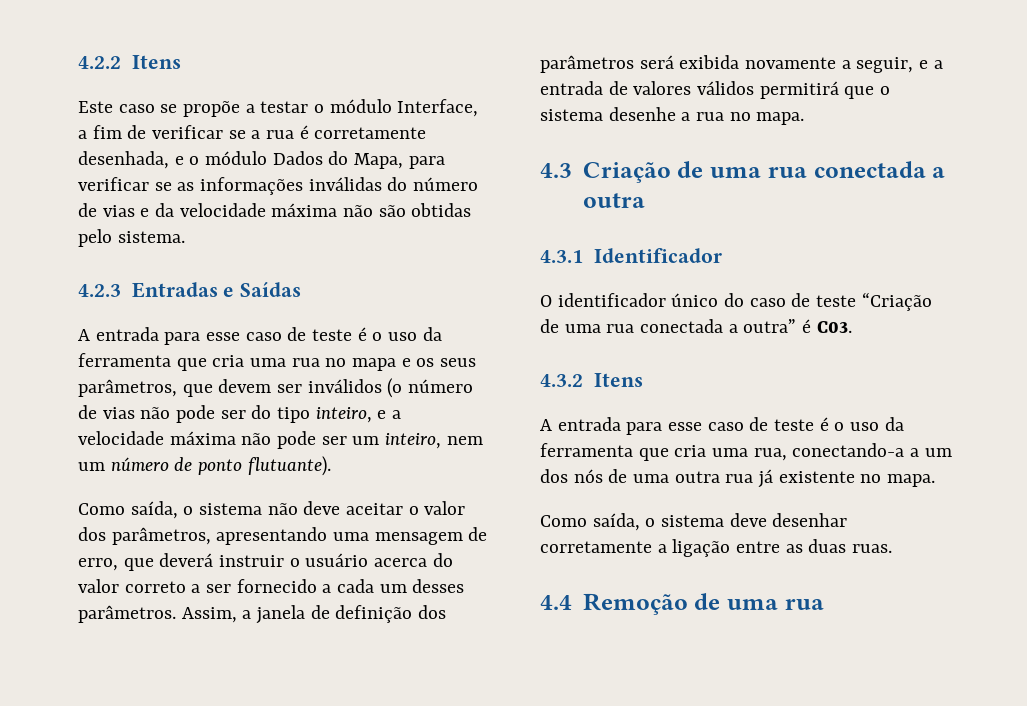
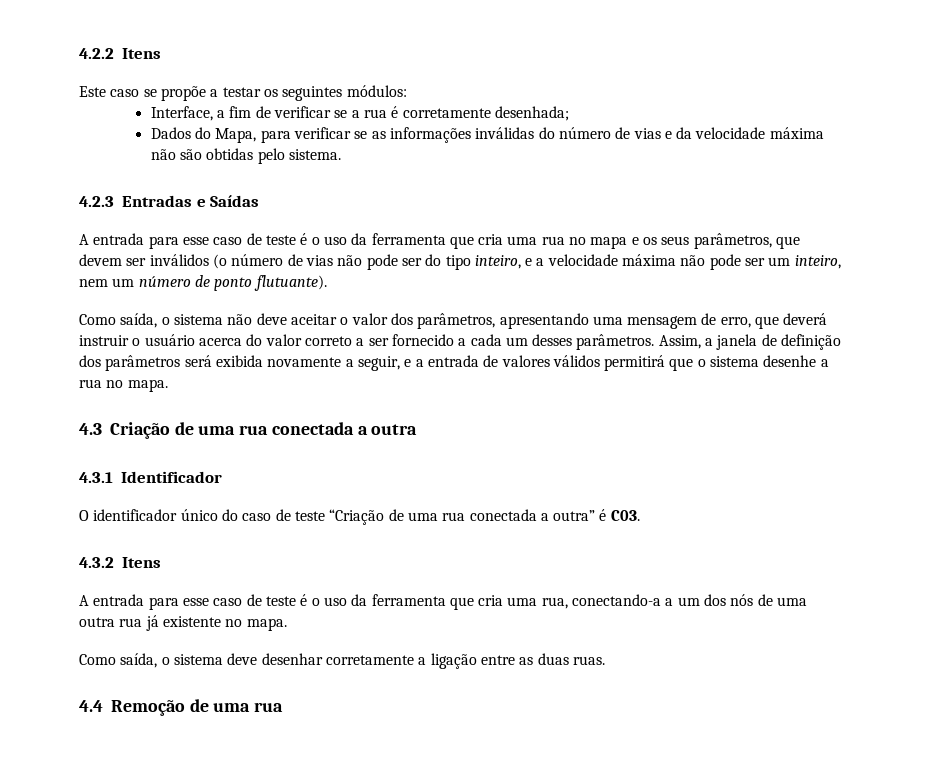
[314,99,392,113] o módulo -> [263,85,407,101] os seguintes módulos: //
[78,151,268,169] desenhada, e o módulo -> [494,106,569,121] desenhada; //

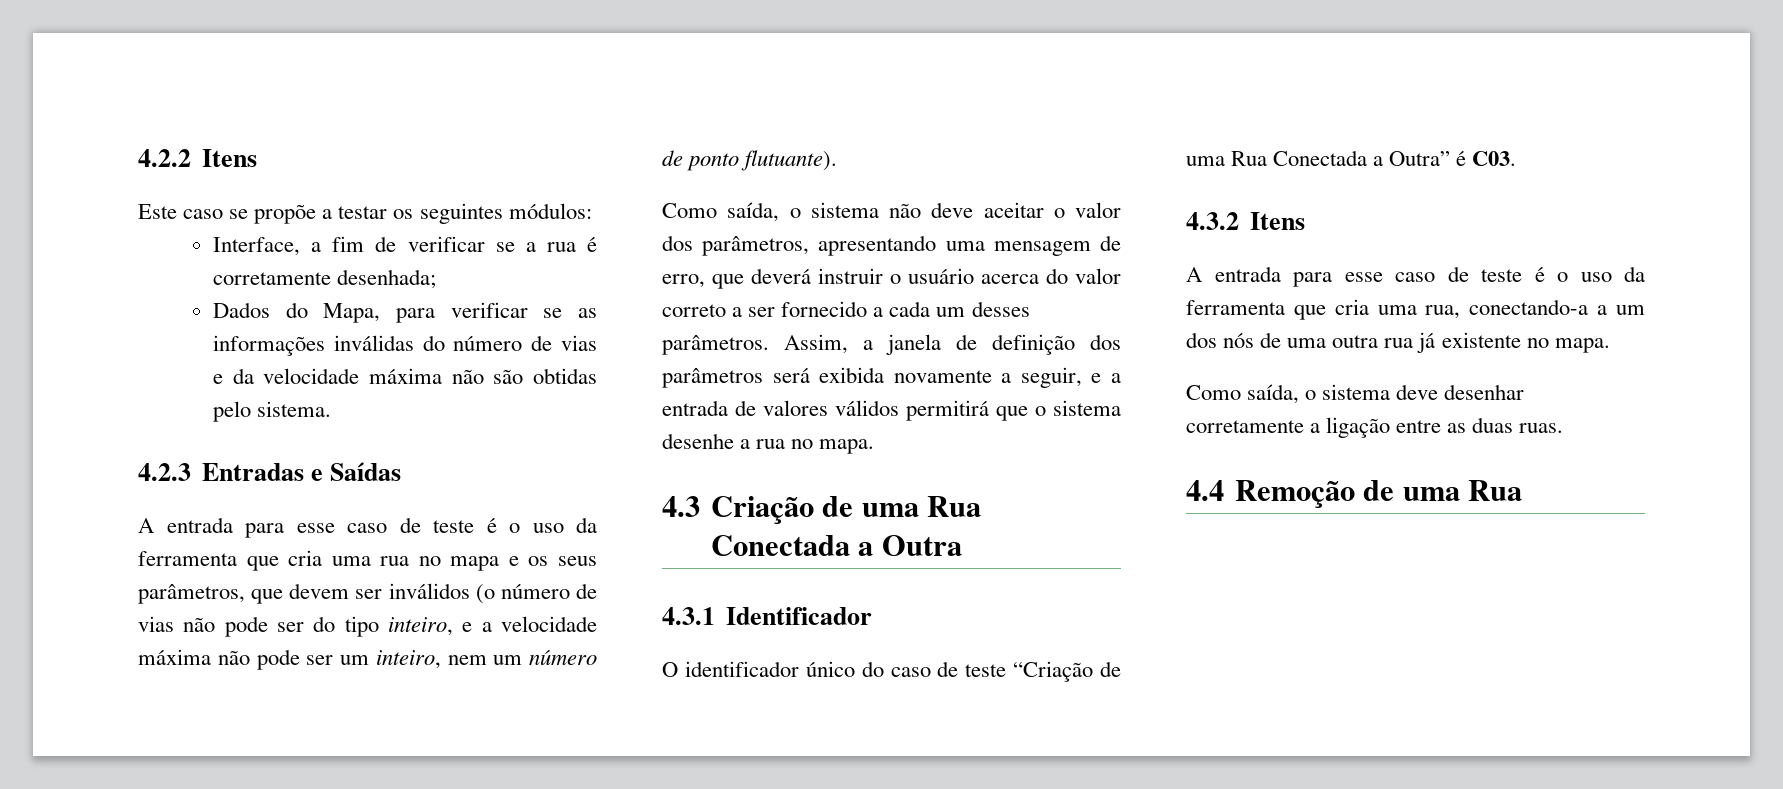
[239,422,418,435] rua conectada a outra -> [926,496,981,517] [711,535,962,556] Rua Conectada a Outra
[442,509,596,521] rua conectada a outra” -> [1231,150,1451,166] Rua Conectada a Outra”
[254,702,284,712] rua -> [1467,480,1522,501] Rua

